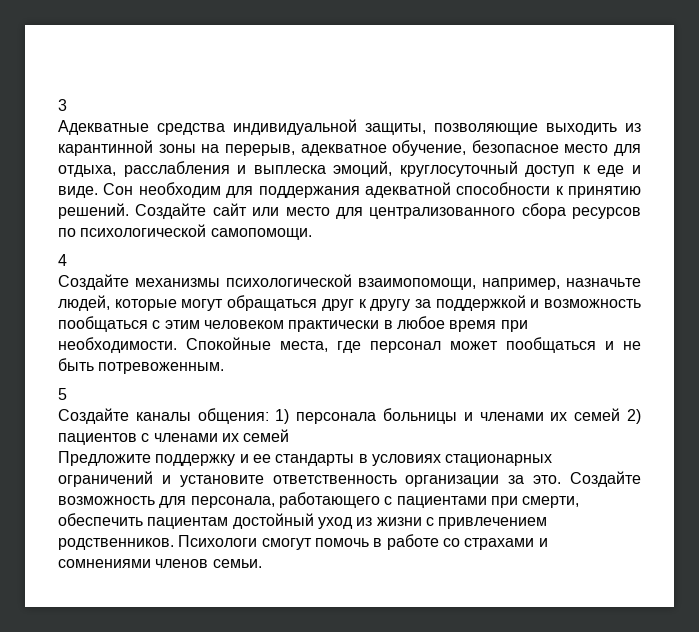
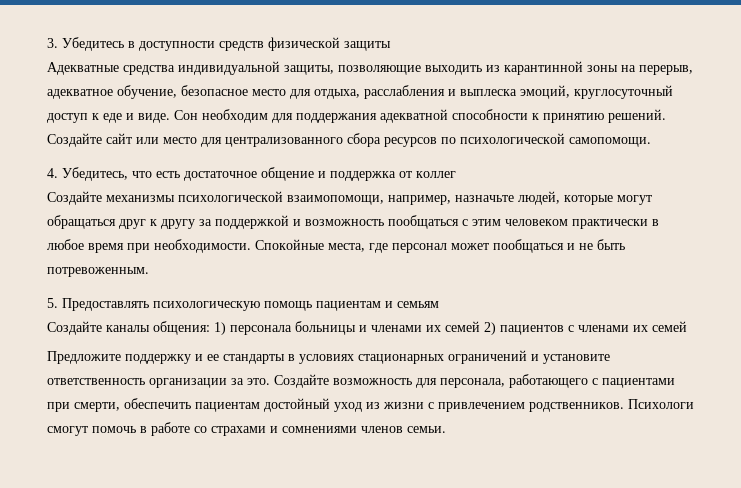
[58,99,67,111] 3 -> [47,37,391,51] 3. Убедитесь в доступности средств физической защиты
[58,254,67,266] 4 -> [47,167,456,181] 4. Убедитесь, что есть достаточное общение и поддержка от коллег
[58,388,67,400] 5 -> [47,298,439,311] 5. Предоставлять психологическую помощь пациентам и семьям

